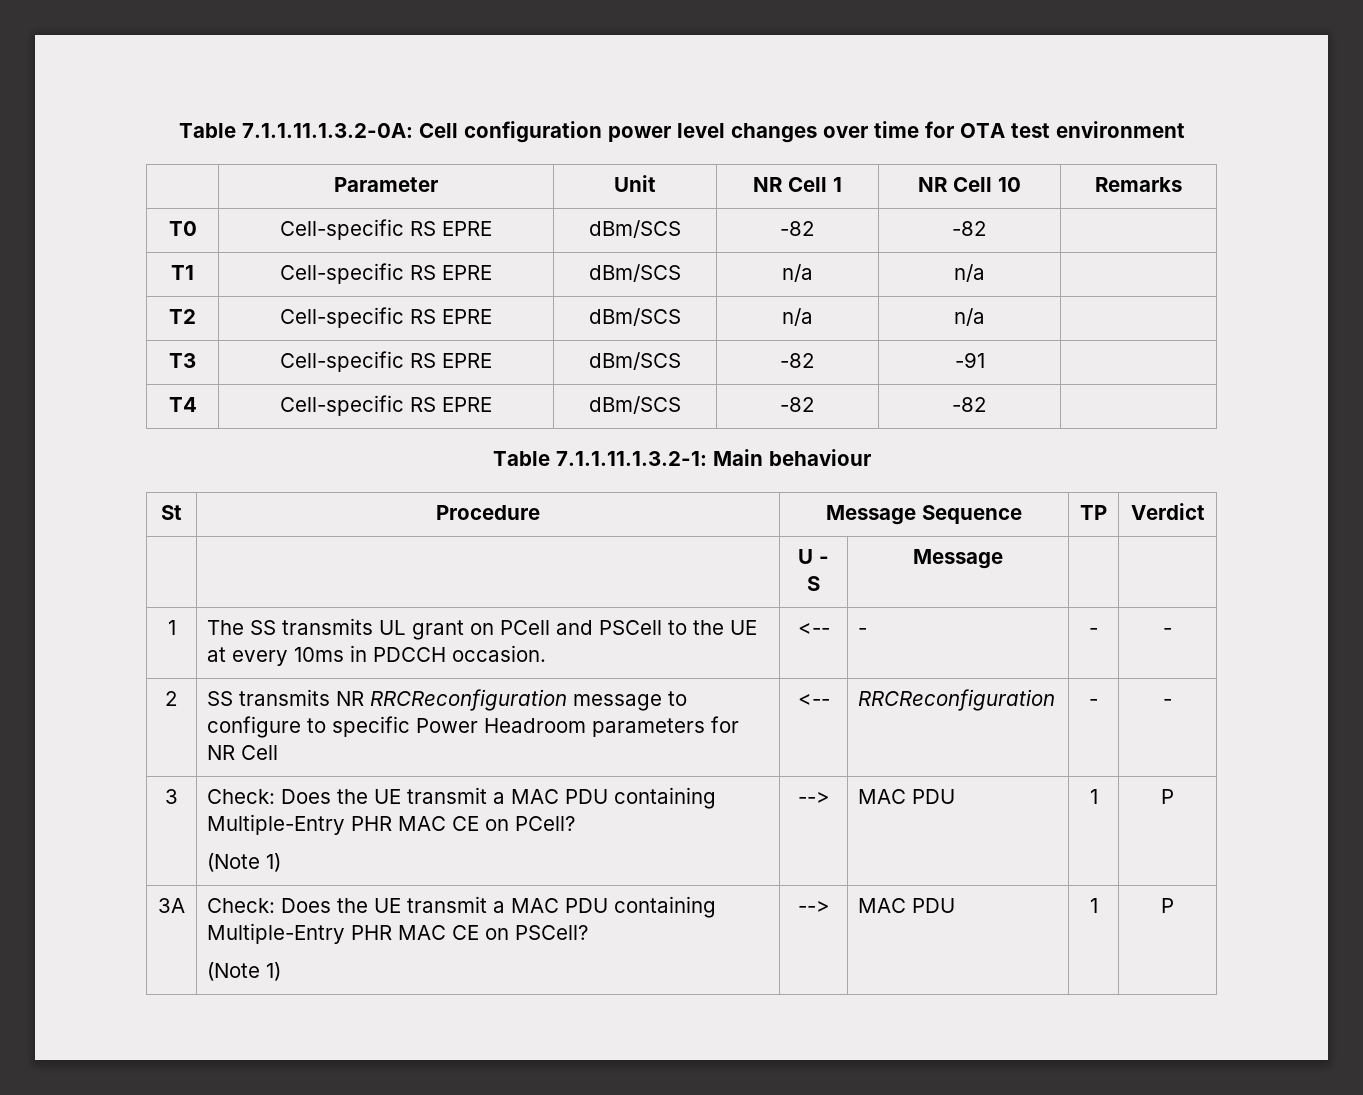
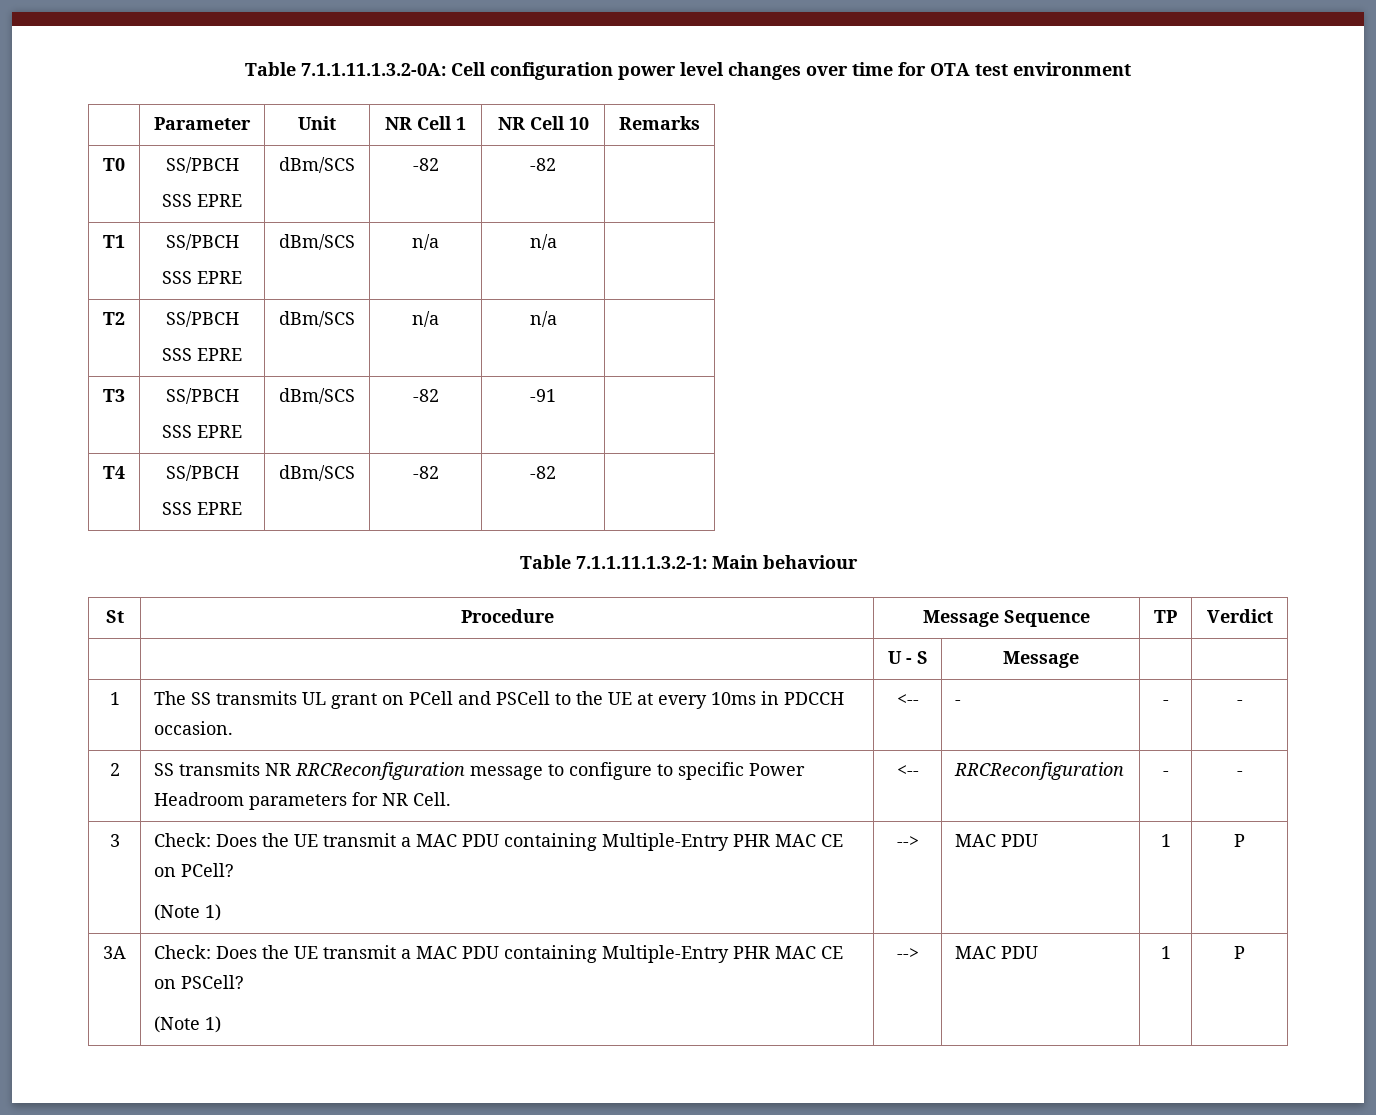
[280,219,436,240] Cell-specific RS -> [165,157,239,173] [162,194,192,207] SS/PBCH // SSS
[280,263,436,284] Cell-specific RS -> [165,234,239,250] [162,271,192,284] SS/PBCH // SSS
[280,307,436,328] Cell-specific RS -> [165,311,239,327] [162,348,192,361] SS/PBCH // SSS
[280,351,436,372] Cell-specific RS -> [165,388,239,404] [162,425,192,438] SS/PBCH // SSS
[280,395,436,416] Cell-specific RS -> [165,465,239,481] [162,502,192,515] SS/PBCH // SSS
[241,745,279,760] Cell -> [413,792,452,806] Cell.

